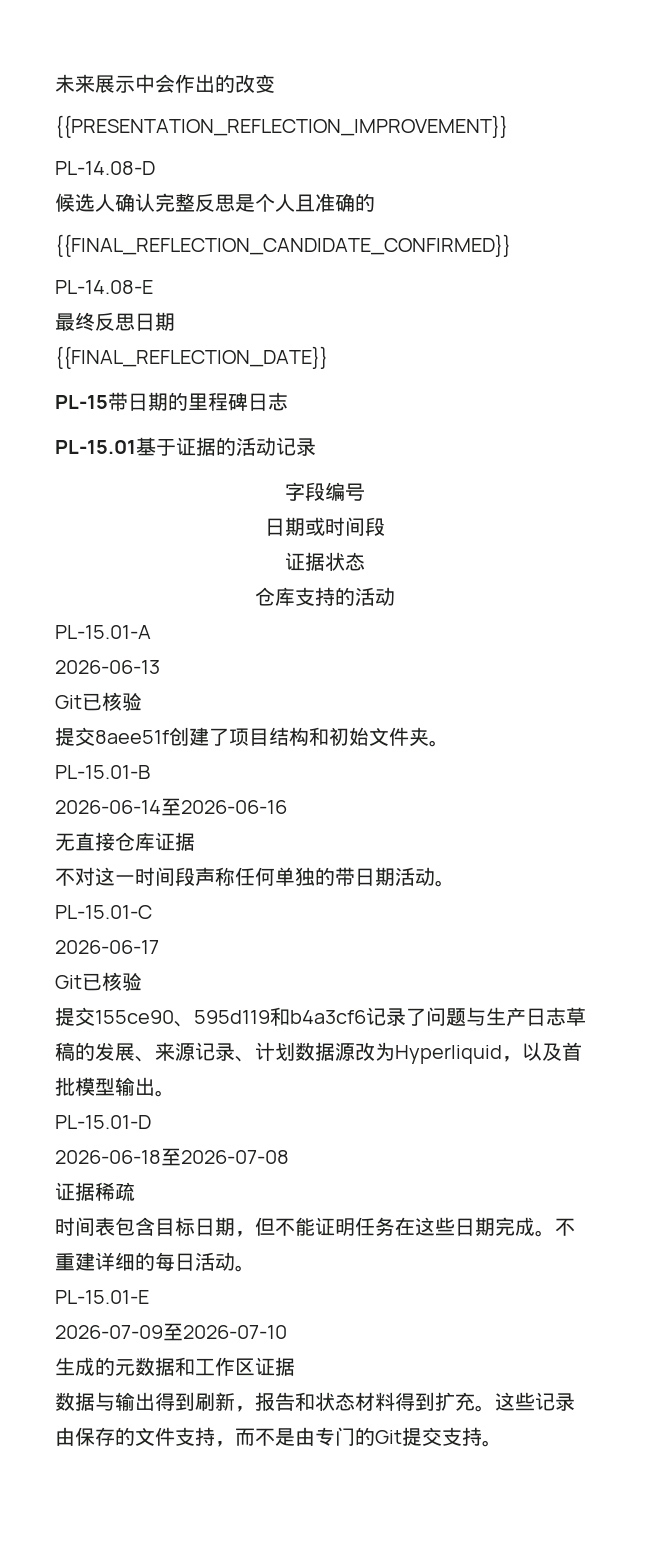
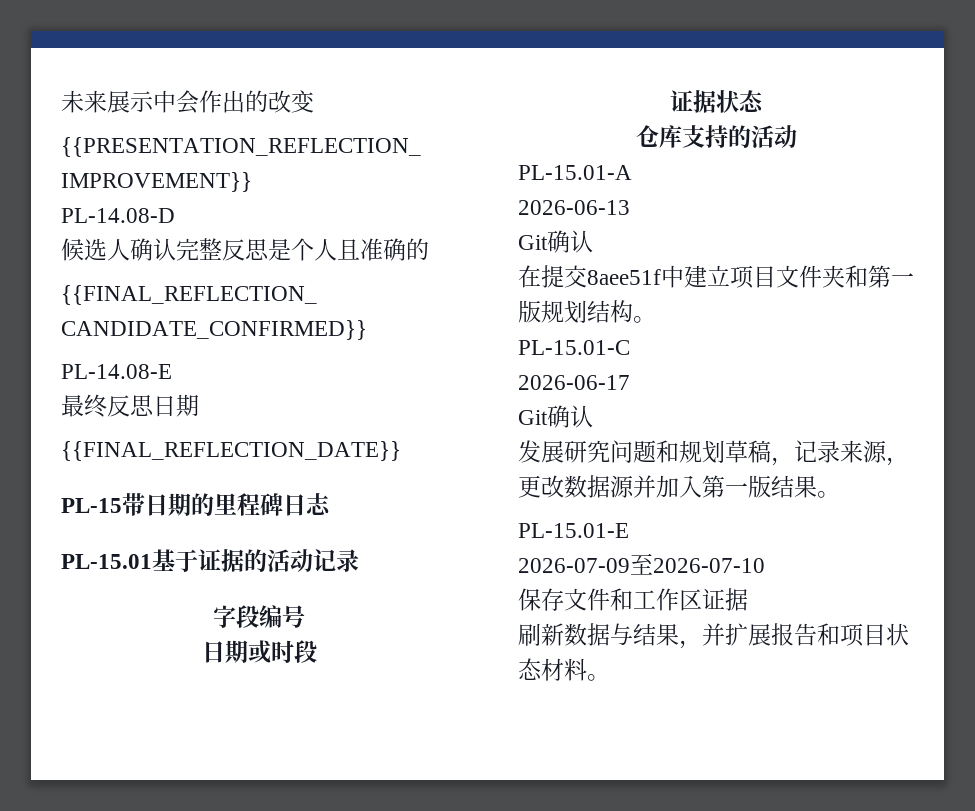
[344,517,365,536] 间 -> (294, 651) none
[82,692,142,711] 已核验 // -> [547,230,593,253] [518,265,541,288] 确认 // 在
[169,727,449,747] [55,765,150,779] [55,798,287,816] [55,832,195,851] [55,867,455,887] [55,905,152,919] [55,940,159,954] [55,972,142,991] [55,1007,586,1027] [55,1042,582,1064] [55,1077,175,1097] [55,1115,151,1129] [55,1148,289,1166] [55,1182,135,1201] [55,1217,575,1237] [55,1252,235,1271] 创建了项目结构和初始文件夹。 // PL-15.01-B // 2026-06-14至2026-06-16 // 无直接仓库证据 // 不对这一时间段声称任何单独的带日期活动。 // PL-15.01-C // 2026-06-17 // Git已核验 // 提交155ce90、595d119和b4a3cf6记录了问题与生产日志草稿的发展、来源记录、计划数据源改为Hyperliquid，以及首批模型输出。 // PL-15.01-D // 2026-06-18至2026-07-08 // 证据稀疏 // 时间表包含目标日期，但不能证明任务在这些日期完成。不重建详细的每日活动 -> [661,265,914,289] [518,300,656,323] [518,340,630,355] [518,375,630,390] [518,405,593,428] [518,440,909,466] [518,475,817,498] 中建立项目文件夹和第一版规划结构。 // PL-15.01-C // 2026-06-17 // Git确认 // 发展研究问题和规划草稿，记录来源，更改数据源并加入第一版结果
[55,1357,175,1376] 生成的元数据 -> [518,588,610,611] 保存文件
[55,1392,575,1412] [55,1427,482,1447] 数据与输出得到刷新，报告和状态材料得到扩充。这些记录由保存的文件支持，而不是由专门的Git提交支持 -> [518,623,909,649] [518,658,587,681] 刷新数据与结果，并扩展报告和项目状态材料

